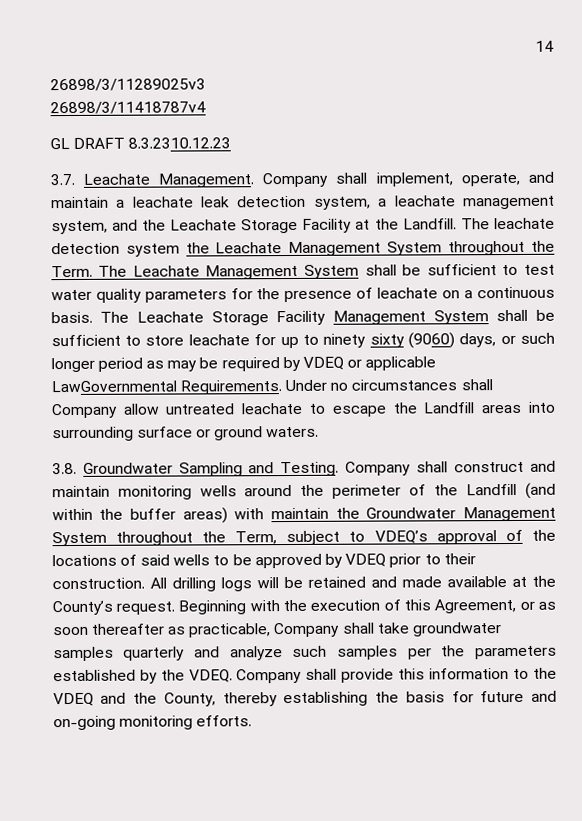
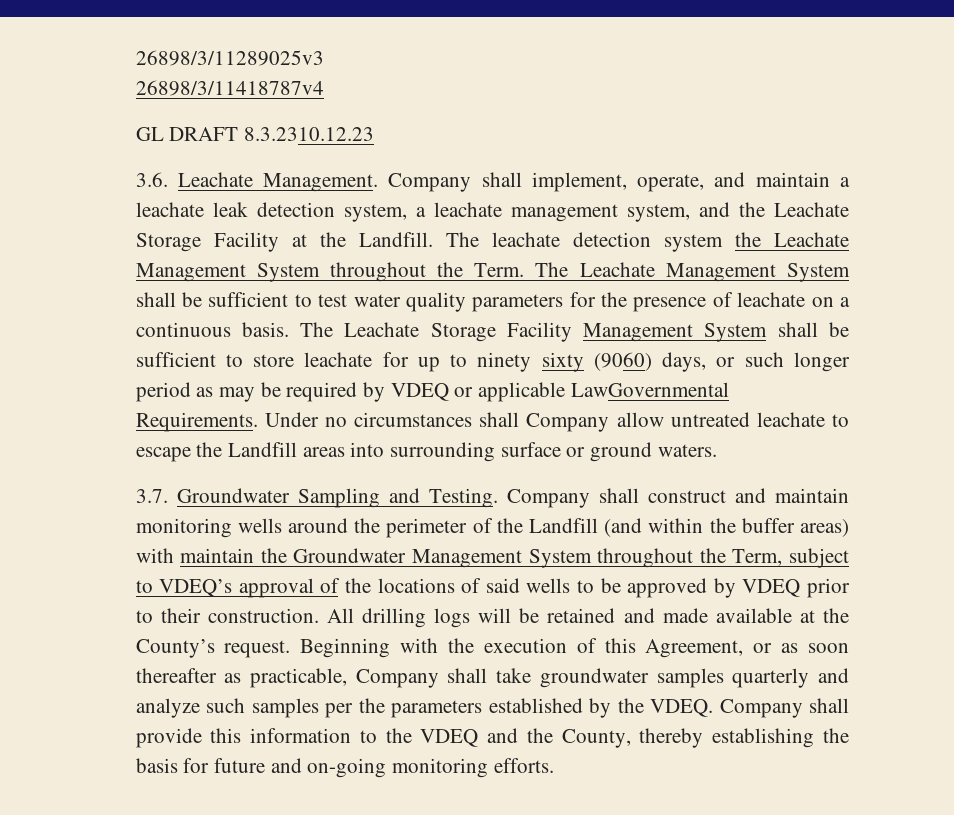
[535,40,554,52] 14 // -> (135, 58) none
[49,173,75,186] 3.7. -> [135,172,168,187] 3.6.
[51,462,77,475] 3.8. -> [135,489,168,503] 3.7.

